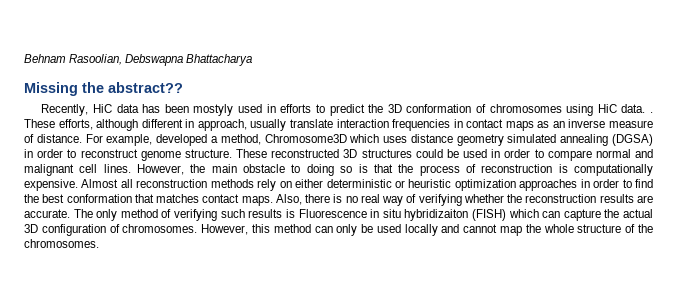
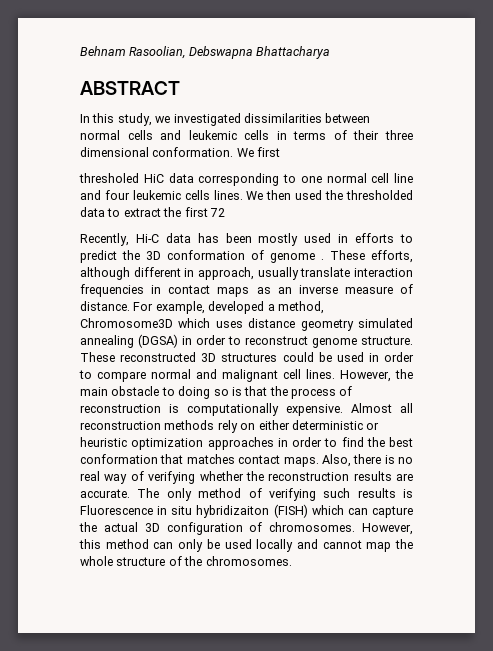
[24,82,183,96] Missing the abstract?? -> [80,81,180,95] [80,113,371,126] [80,130,413,140] [80,147,281,157] [79,173,413,186] [80,190,413,200] [80,207,225,217] ABSTRACT // In this study, we investigated dissimilarities between normal cells and leukemic cells in terms of their three dimensional conformation. We first // thresholed HiC data corresponding to one normal cell line and four leukemic cells lines. We then used the thresholded data to extract the first 72
[93,104,113,113] HiC -> [135,234,159,243] Hi-C
[193,104,234,116] mostyly -> [258,233,299,246] mostly
[489,104,646,116] chromosomes using HiC data. -> [270,253,315,263] genome

